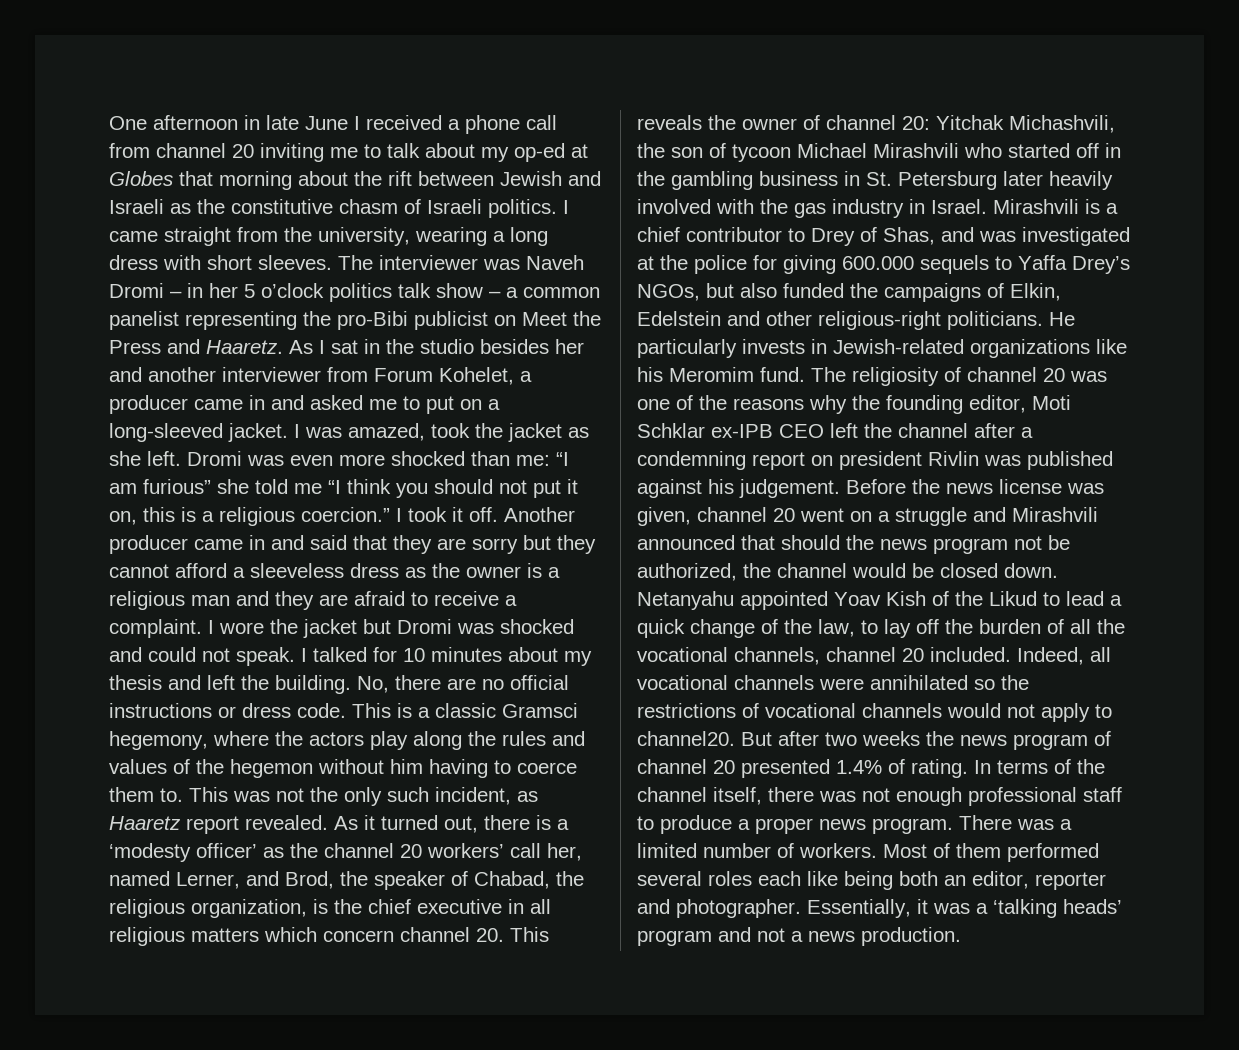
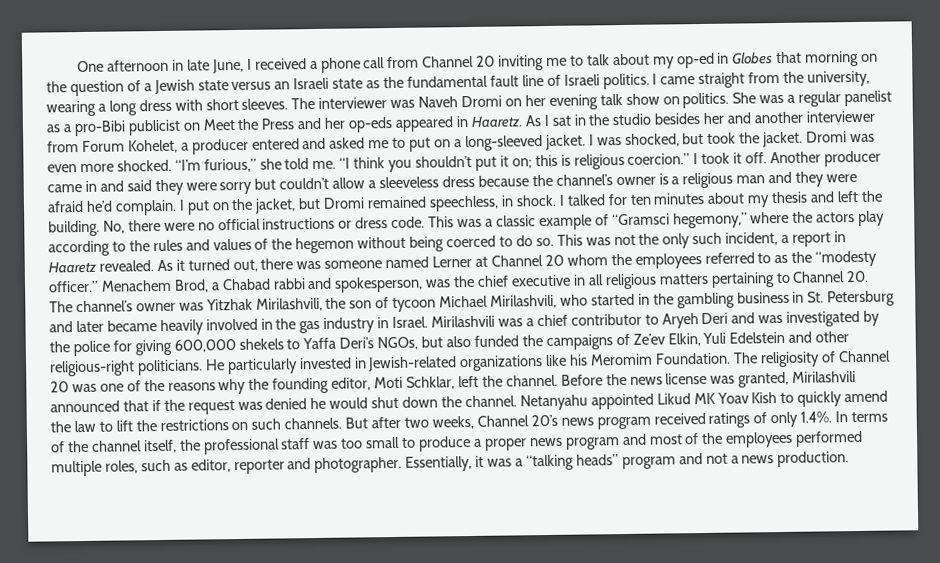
[305,116,348,130] June -> [211,58,244,74] June,
[156,143,226,158] channel -> [422,55,475,68] Channel
[571,144,588,158] at -> [717,52,730,64] in
[298,171,601,186] [109,199,398,214] about the rift between Jewish and Israeli as the constitutive chasm -> [861,53,879,62] [46,75,544,97] on the question of a Jewish state versus an Israeli state as the fundamental fault line
[170,283,600,302] [109,311,331,330] – in her 5 o’clock politics talk show – a common panelist representing the -> [504,90,893,110] [46,124,72,133] on her evening talk show on politics. She was a regular panelist as a
(200, 346) none -> [324,116,469,133] her op-eds appeared in
[194,395,265,410] came in -> [251,138,300,150] entered
[348,423,589,442] [109,451,569,466] [109,479,211,494] amazed, took the jacket as she left. Dromi was even more shocked than me: “I am furious” -> [624,131,876,148] [47,158,257,173] shocked, but took the jacket. Dromi was even more shocked. “I’m furious,”
[294,483,322,494] me -> [312,160,337,170] me.
[434,479,527,494] should not -> [415,155,473,168] shouldn’t
[109,511,137,525] on, -> [511,158,532,169] on;
[202,511,214,522] a -> (571, 160) none
[353,535,596,554] [109,563,460,578] that they are sorry but they cannot afford a sleeveless dress as the -> [154,174,613,196] they were sorry but couldn’t allow a sleeveless dress because the channel’s
[319,591,517,606] [109,619,574,638] [109,647,295,666] are afraid to receive a complaint. I wore the jacket but Dromi was shocked and could not speak. -> [826,173,858,183] [47,194,557,216] were afraid he’d complain. I put on the jacket, but Dromi remained speechless, in shock.
[403,648,425,662] 10 -> [629,194,652,205] ten
[447,678,476,690] are -> [163,222,195,231] were
[397,703,412,718] is -> [457,218,483,228] was
[502,703,578,718] [109,731,208,750] Gramsci hegemony, -> [538,212,748,231] example of “Gramsci hegemony,”
[413,731,462,750] along -> [48,240,126,257] according to
[390,759,577,778] [109,787,183,802] him having to coerce them to. -> [409,235,554,252] being coerced to do so.
[517,791,538,802] [109,816,239,834] as Haaretz report -> [781,231,846,247] [48,260,97,274] a report in Haaretz
[536,815,569,830] [109,843,582,862] [109,871,584,890] [109,899,328,918] is a ‘modesty officer’ as the channel 20 workers’ call her, named Lerner, and Brod, the speaker of Chabad, the religious organization, is -> [296,250,878,270] [48,276,452,293] was someone named Lerner at Channel 20 whom the employees referred to as the “modesty officer.” Menachem Brod, a Chabad rabbi and spokesperson, was
[264,927,549,942] [637,115,1115,133] which concern channel 20. This reveals the owner of channel 20: Yitchak Michashvili, -> [710,270,870,288] [49,297,323,313] pertaining to Channel 20. The channel’s owner was Yitzhak Mirilashvili,
[873,143,959,158] Mirashvili -> [490,294,558,309] Mirilashvili,
[1076,143,1099,158] off -> (635, 299) none
[1003,171,1043,186] later -> [49,320,157,333] and later became
[716,199,754,214] with -> [260,318,273,330] in
[993,199,1100,214] Mirashvili is -> [431,315,523,328] Mirilashvili was
[811,227,935,246] Drey of Shas, -> [661,312,729,329] Aryeh Deri
[637,256,654,270] at -> [863,310,881,326] by
[842,255,989,274] 600.000 sequels -> [173,338,284,353] 600,000 shekels
[1072,256,1130,274] Drey’s -> [339,337,375,349] Deri’s
[1010,283,1061,301] Elkin, -> [632,332,727,347] Ze’ev Elkin, Yuli
[742,339,805,354] invests -> [298,357,352,370] invested
[760,367,805,382] fund. -> [655,352,732,365] Foundation.
[967,367,1037,382] channel -> [837,350,891,363] Channel
[637,423,1033,438] [637,451,1113,470] [637,479,840,498] Schklar ex-IPB CEO left the channel after a condemning report on president Rivlin was published against his judgement. -> [406,374,558,390] Schklar, left the channel.
[637,507,1098,526] [637,535,1070,554] [637,563,1058,581] [637,591,1122,610] [637,619,1125,638] [637,647,1111,665] [637,675,1029,690] [637,703,1112,722] [637,731,1111,750] [637,759,968,778] given, channel 20 went on a struggle and Mirashvili announced that should the news program not be authorized, the channel would be closed down. Netanyahu appointed Yoav Kish of the Likud to lead a quick change of the law, to lay off the burden of all the vocational channels, channel 20 included. Indeed, all vocational channels were annihilated so the restrictions of vocational channels would not apply to channel20. But after two weeks the news program of channel 20 presented 1.4% of rating. -> [738,371,857,388] [50,390,889,415] [50,411,833,433] granted, Mirilashvili announced that if the request was denied he would shut down the channel. Netanyahu appointed Likud MK Yoav Kish to quickly amend the law to lift the restrictions on such channels. But after two weeks, Channel 20’s news program received ratings of only 1.4%.
[768,787,1122,806] there was not enough professional staff -> [179,436,401,455] the professional staff was too small
[872,815,1072,834] [637,843,1099,862] [637,871,966,890] program. There was a limited number of workers. Most of them performed several roles each like being both an -> [565,430,864,450] [51,459,188,477] program and most of the employees performed multiple roles, such as
[993,899,1122,918] ‘talking heads’ -> [525,454,619,471] “talking heads”

